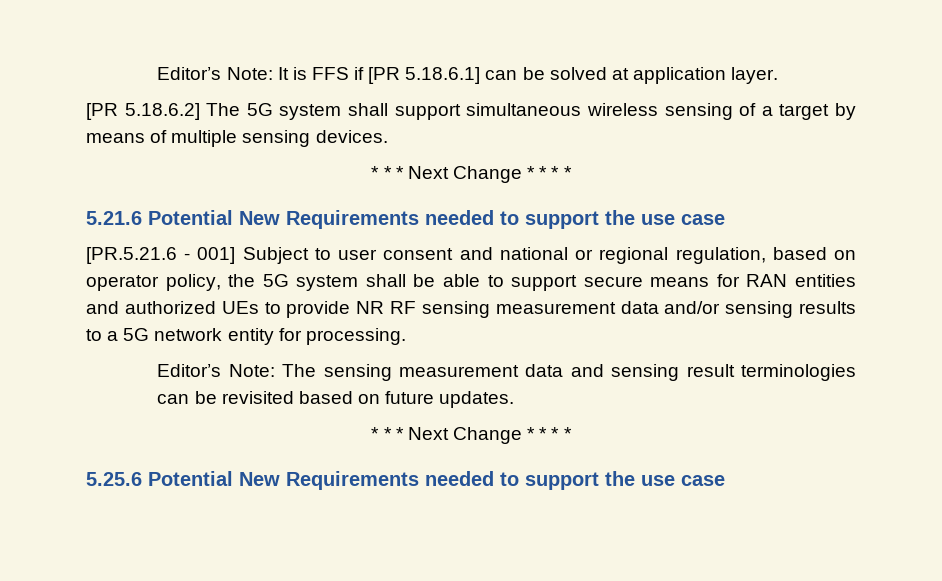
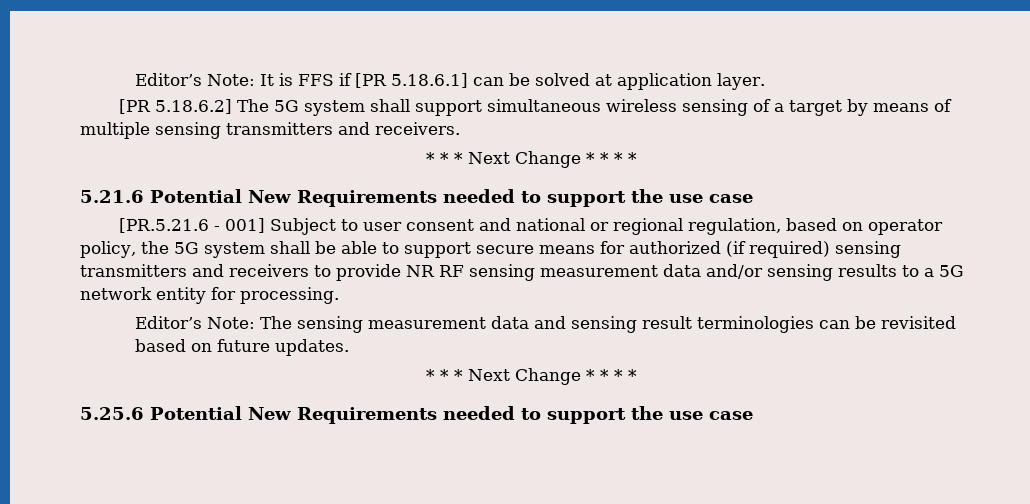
[315,130,388,143] devices. -> [226,122,460,135] transmitters and receivers.
[746,274,856,287] [86,301,259,314] RAN entities and authorized UEs -> [628,241,901,258] [80,264,309,277] authorized (if required) sensing transmitters and receivers

